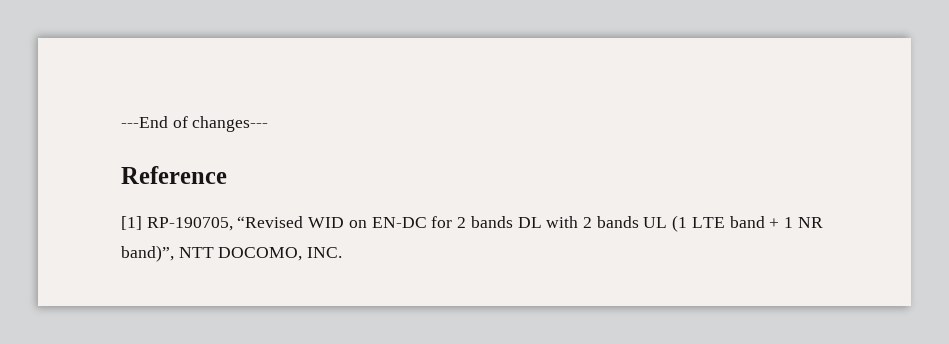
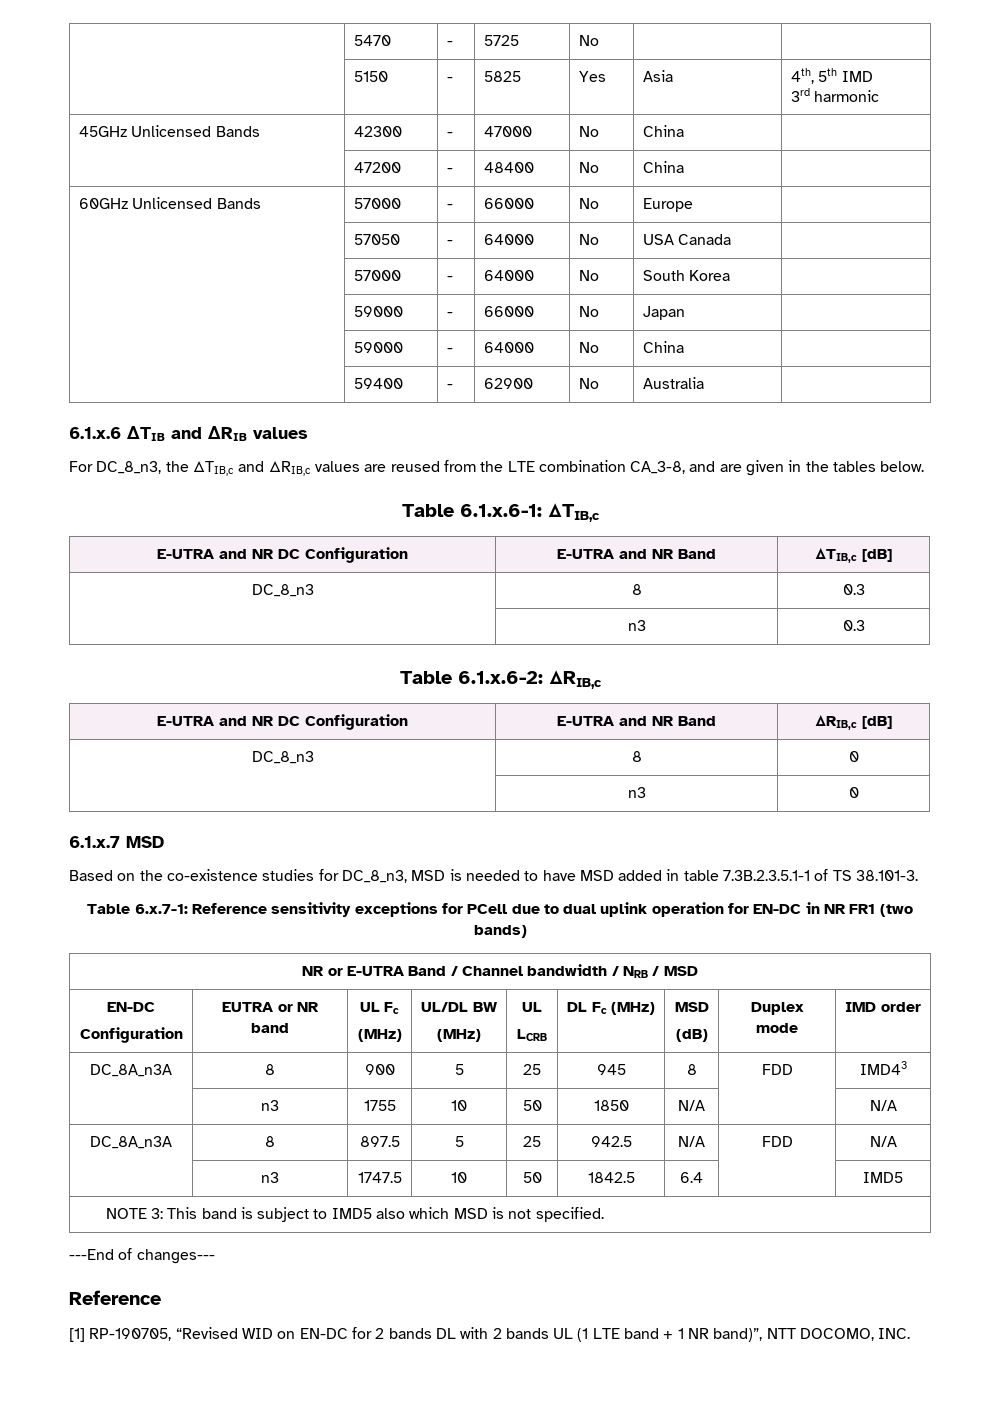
(121, 122) none -> [353,35,391,46] [446,41,453,46] [483,35,519,46] [578,35,599,46] [353,71,388,82] [446,77,453,82] [483,71,521,82] [578,71,606,82] [642,70,673,82] [790,68,873,84] [790,88,880,102] [78,125,260,137] [353,126,402,137] [446,132,453,137] [483,126,532,137] [578,126,599,137] [642,125,684,137] [353,162,401,173] [446,168,453,173] [483,162,534,173] [578,162,599,173] [642,161,684,173] [78,197,261,209] [353,198,401,209] [446,204,453,209] [483,198,534,209] [578,198,599,209] [642,198,693,212] [353,234,400,245] [446,240,453,245] [483,234,534,245] [578,234,599,245] [642,234,732,245] [353,270,401,281] [446,276,453,281] [483,270,534,281] [578,270,599,281] [642,270,731,281] [353,306,403,317] [446,312,453,317] [483,306,534,317] [578,306,599,317] [642,306,685,320] [353,342,403,353] [446,348,453,353] [483,342,534,353] [578,342,599,353] [642,341,684,353] [353,378,403,389] [446,384,453,389] [483,378,533,389] [578,378,599,389] [642,377,704,389] [69,426,308,441] [69,460,925,476] [401,503,600,522] [157,547,408,563] [557,549,717,559] [815,548,892,563] [251,584,314,597] [631,584,642,595] [842,584,865,595] [627,620,646,631] [842,620,865,631] [399,670,602,689] [157,714,408,730] [557,716,717,726] [815,715,892,730] [251,751,314,764] [631,751,642,762] [848,751,859,762] [627,787,646,798] [848,787,859,798] [69,836,164,848] [69,869,919,883] [87,902,913,917] [473,925,527,938] [302,964,698,978] [107,1002,155,1012] [79,1027,183,1043] [222,1002,319,1012] [251,1023,289,1033] [359,1002,400,1014] [357,1029,402,1042] [421,1002,497,1012] [437,1029,481,1042] [522,1002,542,1012] [517,1029,547,1041] [567,1002,655,1015] [674,1002,709,1012] [675,1029,708,1042] [750,1002,804,1015] [756,1023,798,1033] [845,1002,921,1012] [90,1064,172,1077] [265,1064,275,1075] [364,1064,395,1075] [454,1064,464,1075] [523,1064,541,1075] [596,1064,626,1075] [686,1064,697,1075] [761,1064,793,1075] [859,1061,907,1075] [261,1100,279,1111] [363,1100,396,1111] [451,1100,467,1111] [522,1100,542,1111] [593,1100,629,1111] [678,1100,705,1111] [869,1100,897,1111] [90,1136,172,1149] [265,1136,275,1147] [359,1136,400,1147] [454,1136,464,1147] [523,1136,541,1147] [590,1136,632,1147] [678,1136,705,1147] [761,1136,793,1147] [869,1136,897,1147] [261,1172,279,1183] [357,1172,402,1183] [451,1172,467,1183] [522,1172,542,1183] [587,1172,635,1183] [680,1172,703,1183] [863,1172,903,1183] [105,1207,604,1222] | 5470 | - | 5725 | No | | // | 5150 | - | 5825 | Yes | Asia | 4th, 5th IMD // 3rd harmonic // 45GHz Unlicensed Bands | 42300 | - | 47000 | No | China | // | 47200 | - | 48400 | No | China | // 60GHz Unlicensed Bands | 57000 | - | 66000 | No | Europe | // | 57050 | - | 64000 | No | USA Canada | // | 57000 | - | 64000 | No | South Korea | // | 59000 | - | 66000 | No | Japan | // | 59000 | - | 64000 | No | China | // | 59400 | - | 62900 | No | Australia | // 6.1.x.6 ∆TIB and ∆RIB values // For DC_8_n3, the ΔTIB,c and ΔRIB,c values are reused from the LTE combination CA_3-8, and are given in the tables below. // Table 6.1.x.6-1: ΔTIB,c // E-UTRA and NR DC Configuration | E-UTRA and NR Band | ΔTIB,c [dB] // DC_8_n3 | 8 | 0.3 // | n3 | 0.3 // Table 6.1.x.6-2: ΔRIB,c // E-UTRA and NR DC Configuration | E-UTRA and NR Band | ΔRIB,c [dB] // DC_8_n3 | 8 | 0 // | n3 | 0 // 6.1.x.7 MSD // Based on the co-existence studies for DC_8_n3, MSD is needed to have MSD added in table 7.3B.2.3.5.1-1 of TS 38.101-3. // Table 6.x.7-1: Reference sensitivity exceptions for PCell due to dual uplink operation for EN-DC in NR FR1 (two bands) // NR or E-UTRA Band / Channel bandwidth / NRB / MSD // EN-DC // Configuration | EUTRA or NR band | UL Fc // (MHz) | UL/DL BW // (MHz) | UL // LCRB | DL Fc (MHz) | MSD // (dB) | Duplex mode | IMD order // DC_8A_n3A | 8 | 900 | 5 | 25 | 945 | 8 | FDD | IMD43 // | n3 | 1755 | 10 | 50 | 1850 | N/A | | N/A // DC_8A_n3A | 8 | 897.5 | 5 | 25 | 942.5 | N/A | FDD | N/A // | n3 | 1747.5 | 10 | 50 | 1842.5 | 6.4 | | IMD5 // NOTE 3: This band is subject to IMD5 also which MSD is not specified. //

